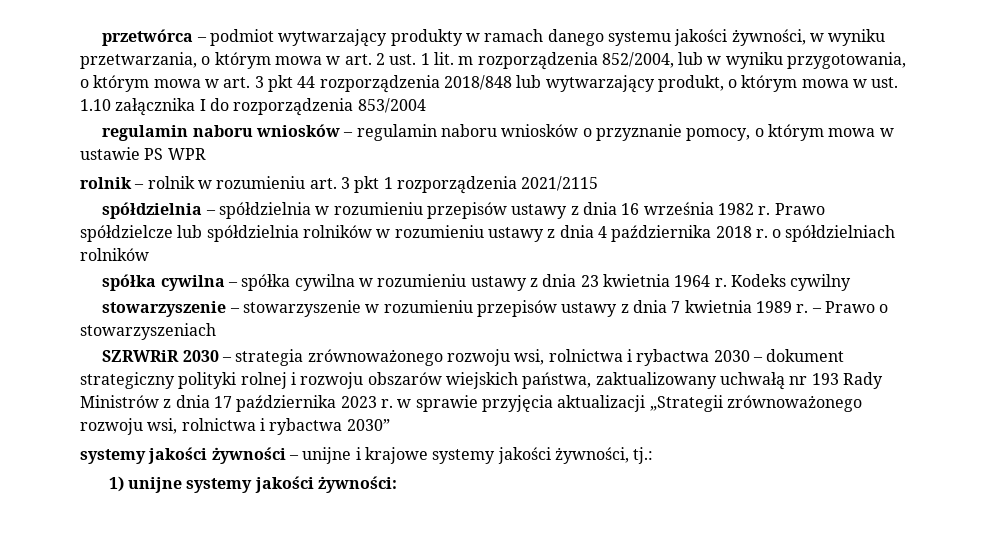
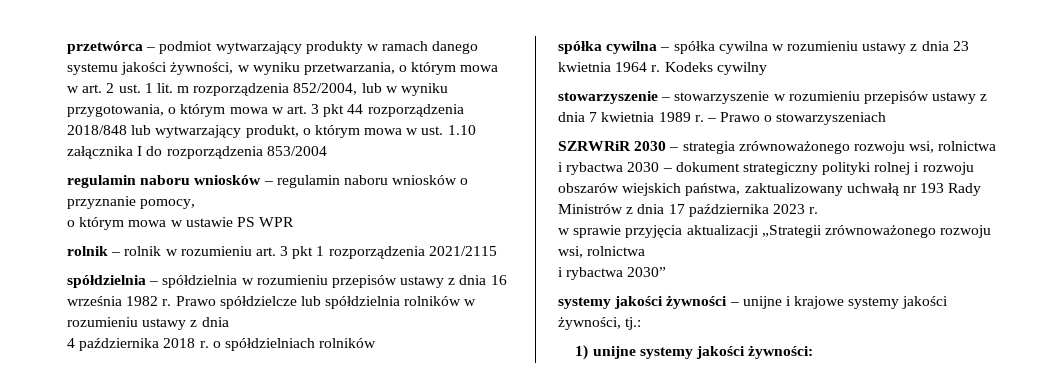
(751, 134) none -> (196, 204) //
(594, 231) none -> (229, 322) //
(393, 403) none -> (819, 210) //
(256, 424) none -> (646, 251) //

